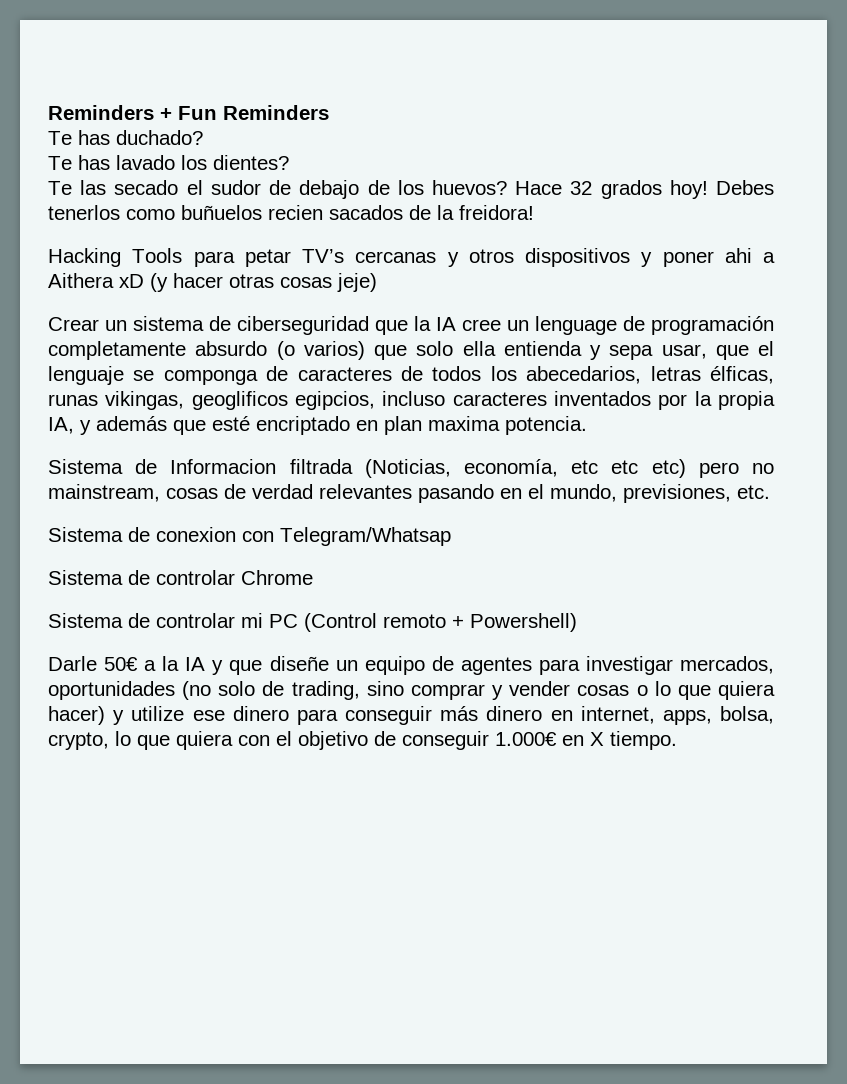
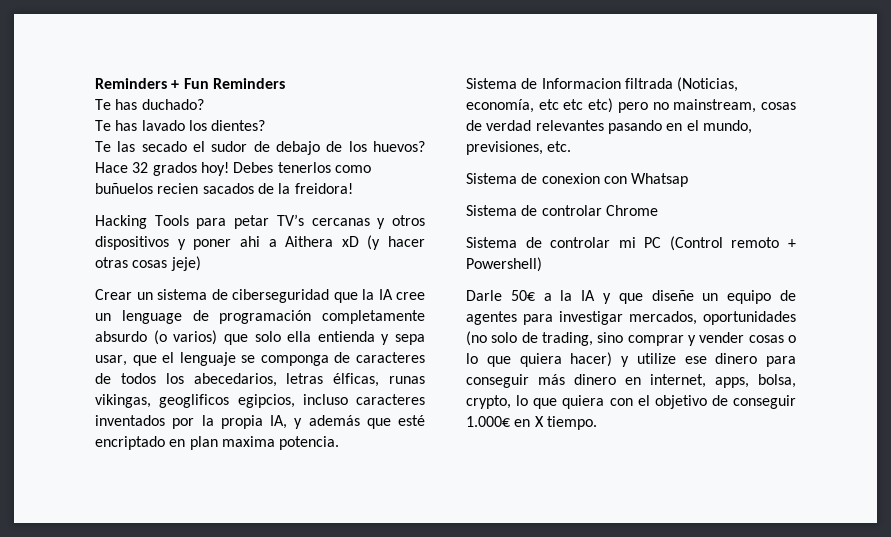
[280,527,451,546] Telegram/Whatsap -> [631,173,689,187] Whatsap

